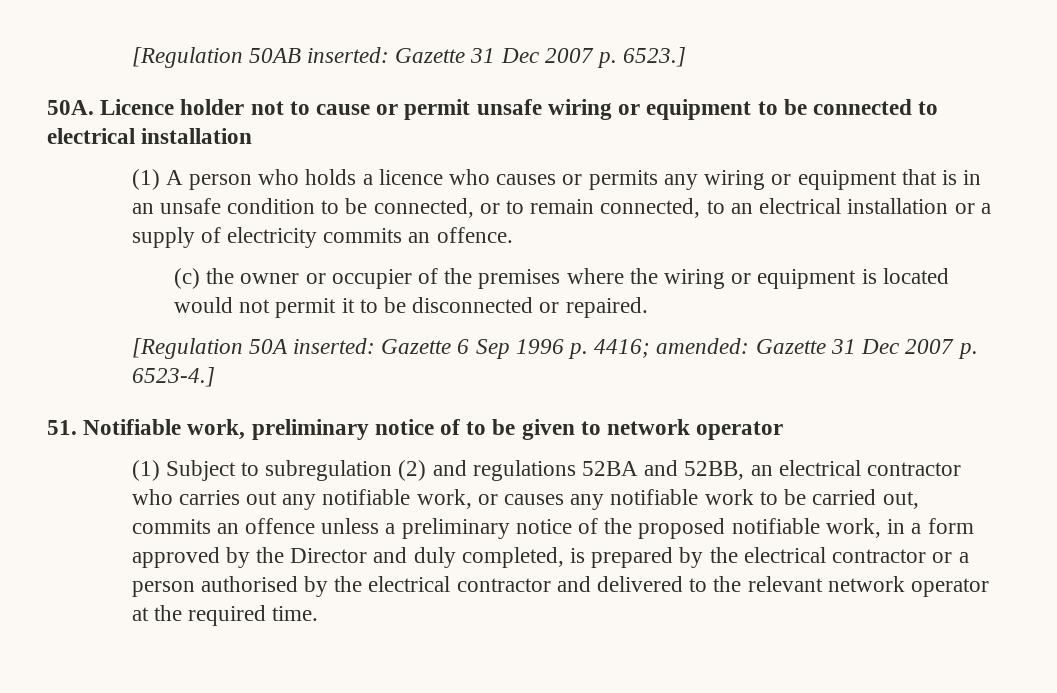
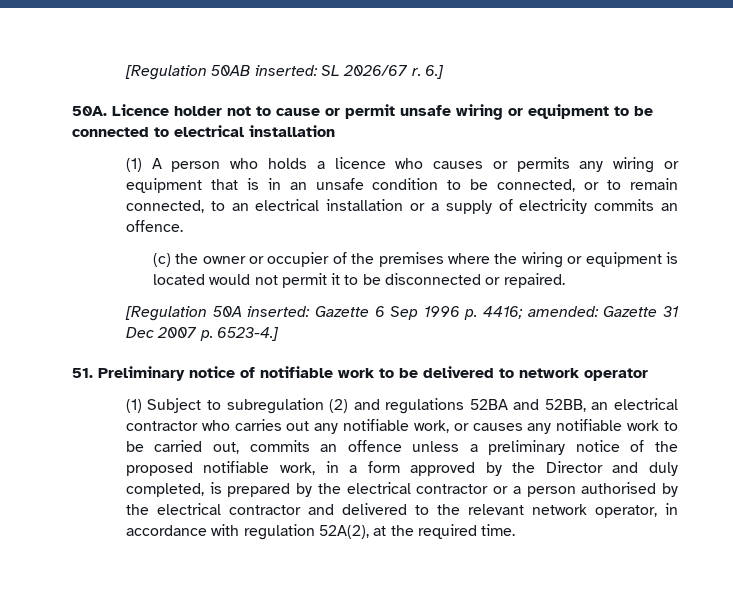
[395,47,687,68] Gazette 31 Dec 2007 p. 6523.] -> [320,65,444,79] SL 2026/67 r. 6.]
[83,419,575,440] Notifiable work, preliminary notice of to be given -> [98,366,494,381] Preliminary notice of notifiable work to be delivered
[911,578,990,597] operator -> [594,503,679,518] [125,524,369,540] operator, in accordance with regulation 52A(2),

